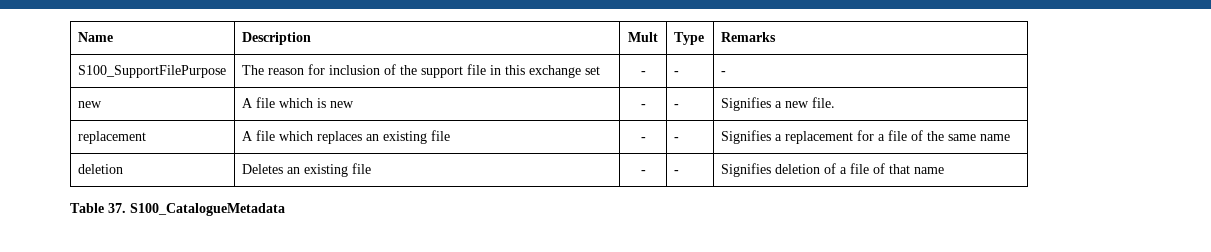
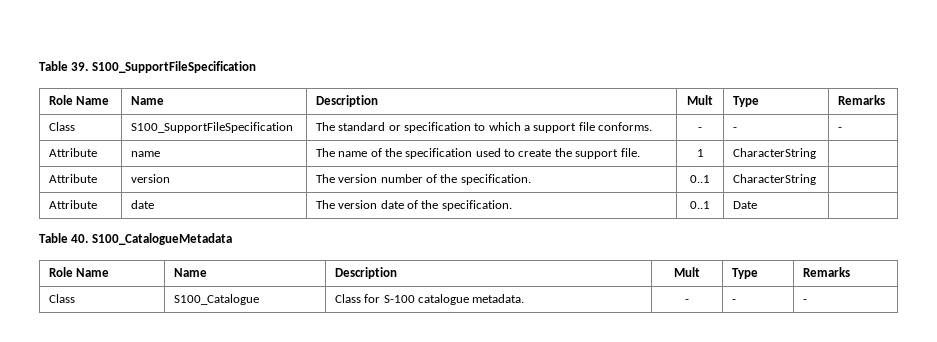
[77,32,113,42] [241,32,311,45] [628,32,658,42] [673,32,704,45] [720,32,776,42] [77,65,226,78] [241,64,600,78] [640,71,646,75] [673,71,679,75] [720,71,726,75] [77,101,102,108] [241,97,354,108] [640,104,646,108] [673,104,679,108] [720,97,835,111] [77,131,146,144] [241,130,450,144] [640,137,646,141] [673,137,679,141] [720,130,1010,144] [77,164,123,174] [241,163,371,177] [640,170,646,174] [673,170,679,174] [720,163,944,177] [70,203,285,216] Name | Description | Mult | Type | Remarks // S100_SupportFilePurpose | The reason for inclusion of the support file in this exchange set | - | - | - // new | A file which is new | - | - | Signifies a new file. // replacement | A file which replaces an existing file | - | - | Signifies a replacement for a file of the same name // deletion | Deletes an existing file | - | - | Signifies deletion of a file of that name // Table 37. S100_CatalogueMetadata -> [39,61,256,73] [48,95,110,105] [130,96,164,105] [315,95,378,107] [687,95,713,105] [732,96,759,107] [837,95,885,105] [48,122,75,131] [130,122,293,133] [315,122,653,133] [698,127,702,131] [732,127,737,131] [837,127,842,131] [48,148,97,157] [130,151,160,157] [315,148,640,159] [696,149,704,157] [732,148,816,159] [48,174,97,183] [130,174,170,183] [315,174,531,185] [690,175,710,183] [732,174,816,185] [48,200,97,209] [130,200,154,209] [315,200,512,211] [690,201,710,209] [732,201,757,209] [39,233,232,245] [48,267,110,277] [173,268,207,277] [334,267,397,279] [674,267,700,277] [731,268,758,279] [802,267,850,277] [48,294,75,303] [173,294,259,305] [334,294,525,305] [685,299,689,303] [731,299,736,303] [802,299,807,303] Table 39. S100_SupportFileSpecification // Role Name | Name | Description | Mult | Type | Remarks // Class | S100_SupportFileSpecification | The standard or specification to which a support file conforms. | - | - | - // Attribute | name | The name of the specification used to create the support file. | 1 | CharacterString | // Attribute | version | The version number of the specification. | 0..1 | CharacterString | // Attribute | date | The version date of the specification. | 0..1 | Date | // Table 40. S100_CatalogueMetadata // Role Name | Name | Description | Mult | Type | Remarks // Class | S100_Catalogue | Class for S-100 catalogue metadata. | - | - | -

